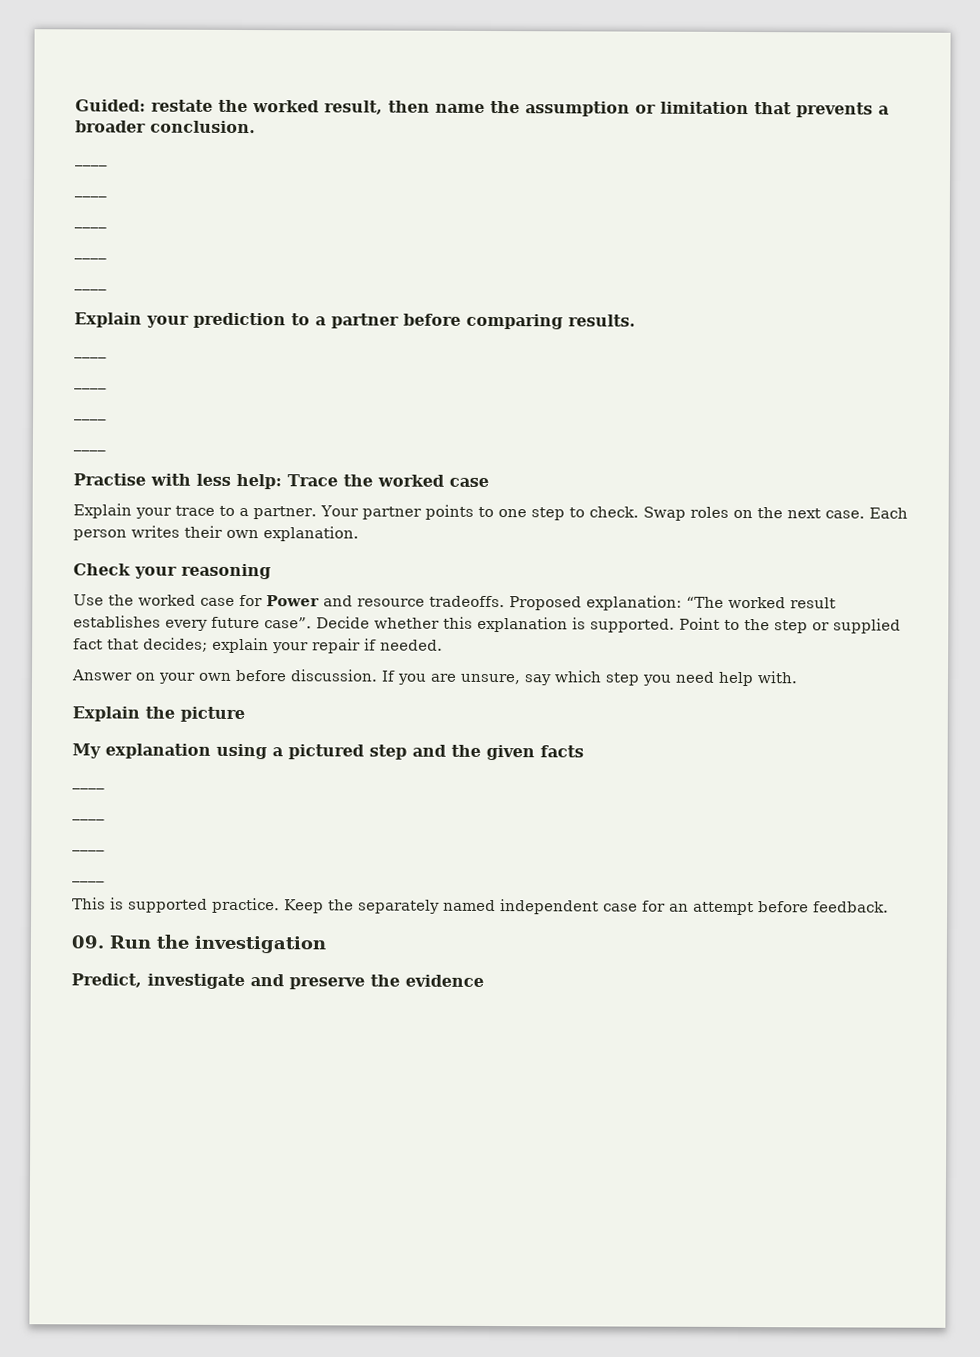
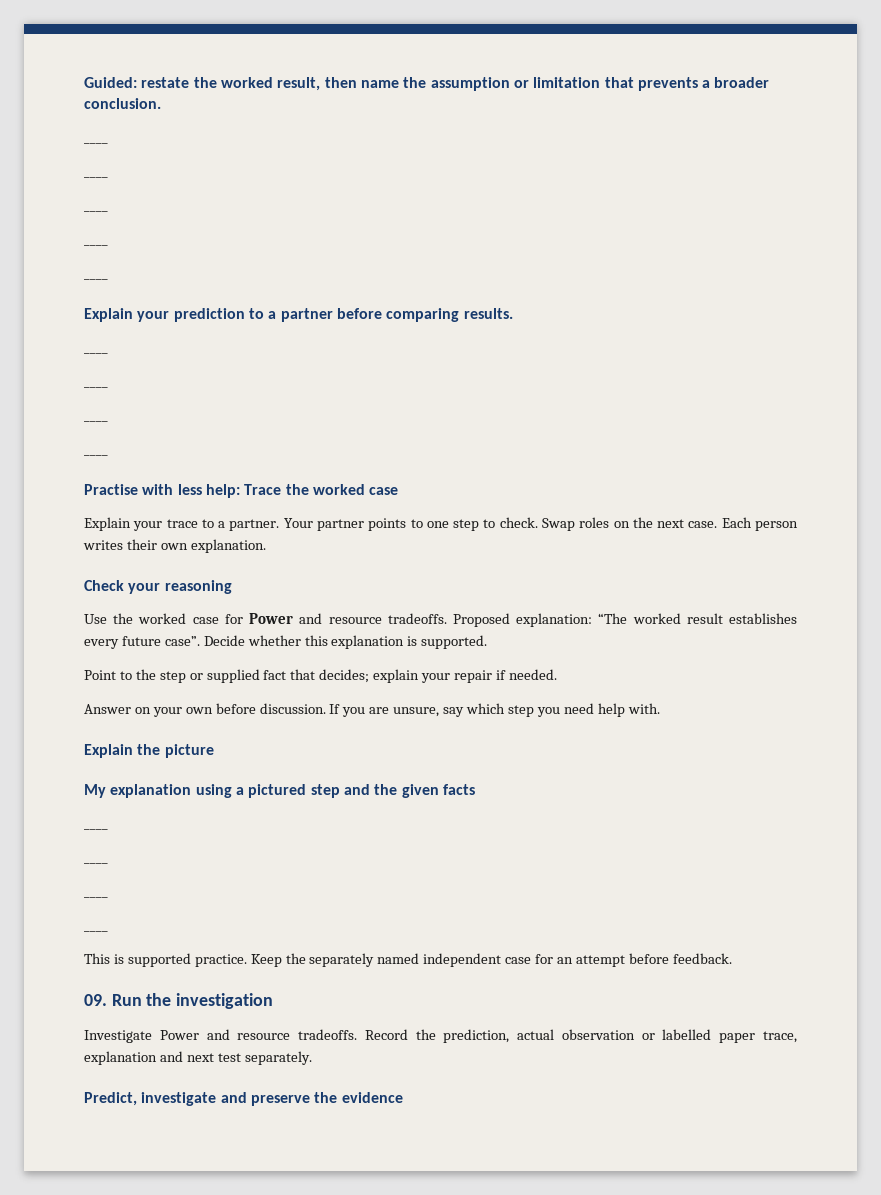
(675, 625) none -> (488, 642) //
(326, 944) none -> [84,1029,797,1043] [84,1051,312,1065] // Investigate Power and resource tradeoffs. Record the prediction, actual observation or labelled paper trace, explanation and next test separately.

